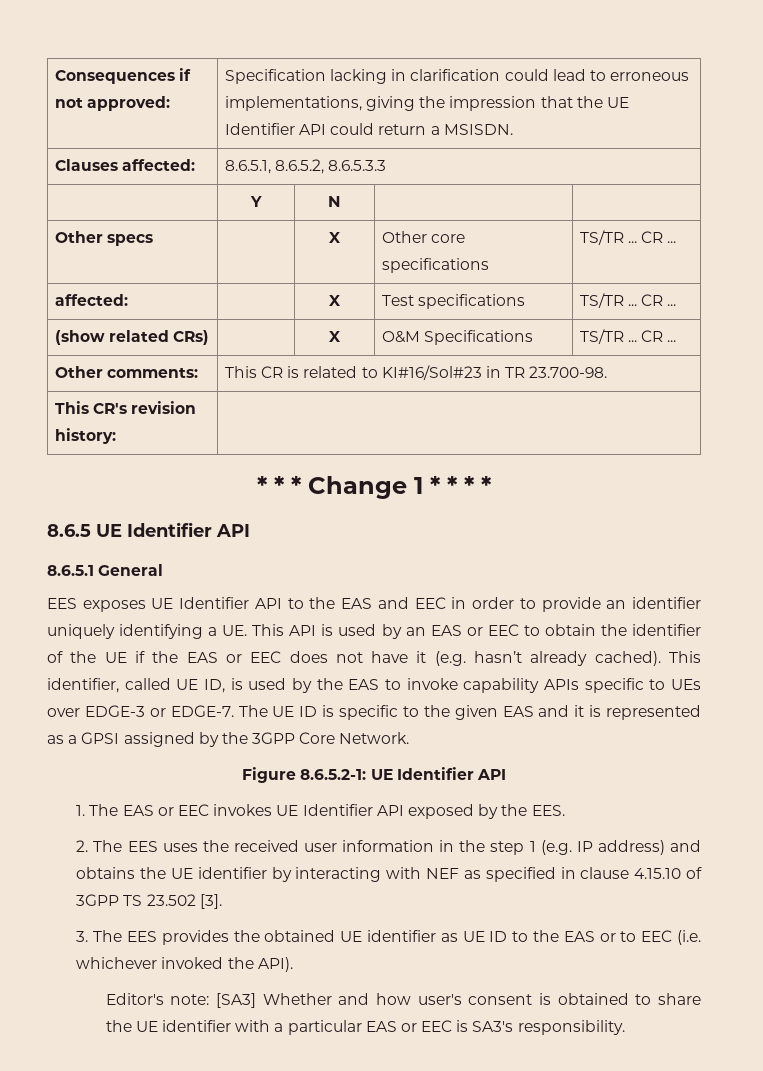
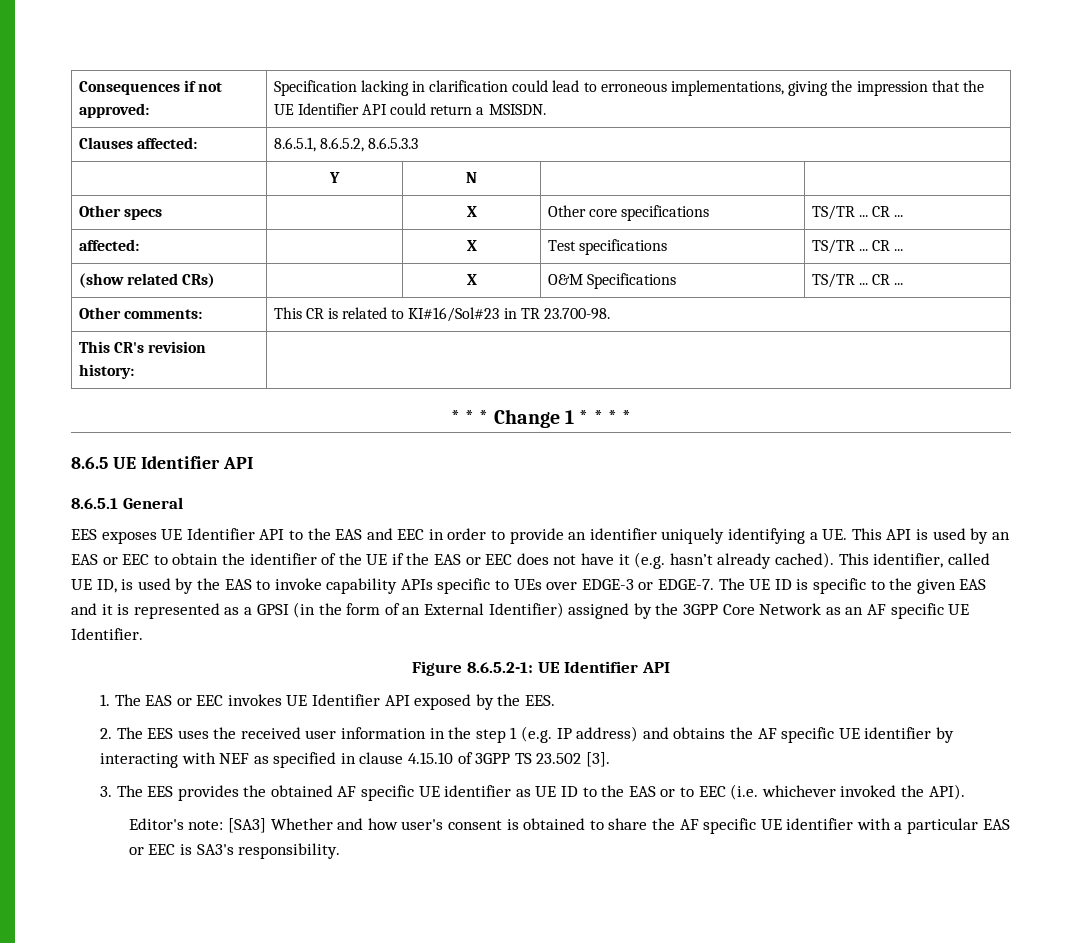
(120, 738) none -> [293,602,564,618] (in the form of an External Identifier)
[339,732,410,744] Network. -> [759,603,970,619] [71,628,143,640] Network as an AF specific UE Identifier.
(167, 873) none -> [757,727,835,743] AF specific
(336, 936) none -> [337,785,415,801] AF specific
(132, 1026) none -> [679,818,757,834] AF specific

